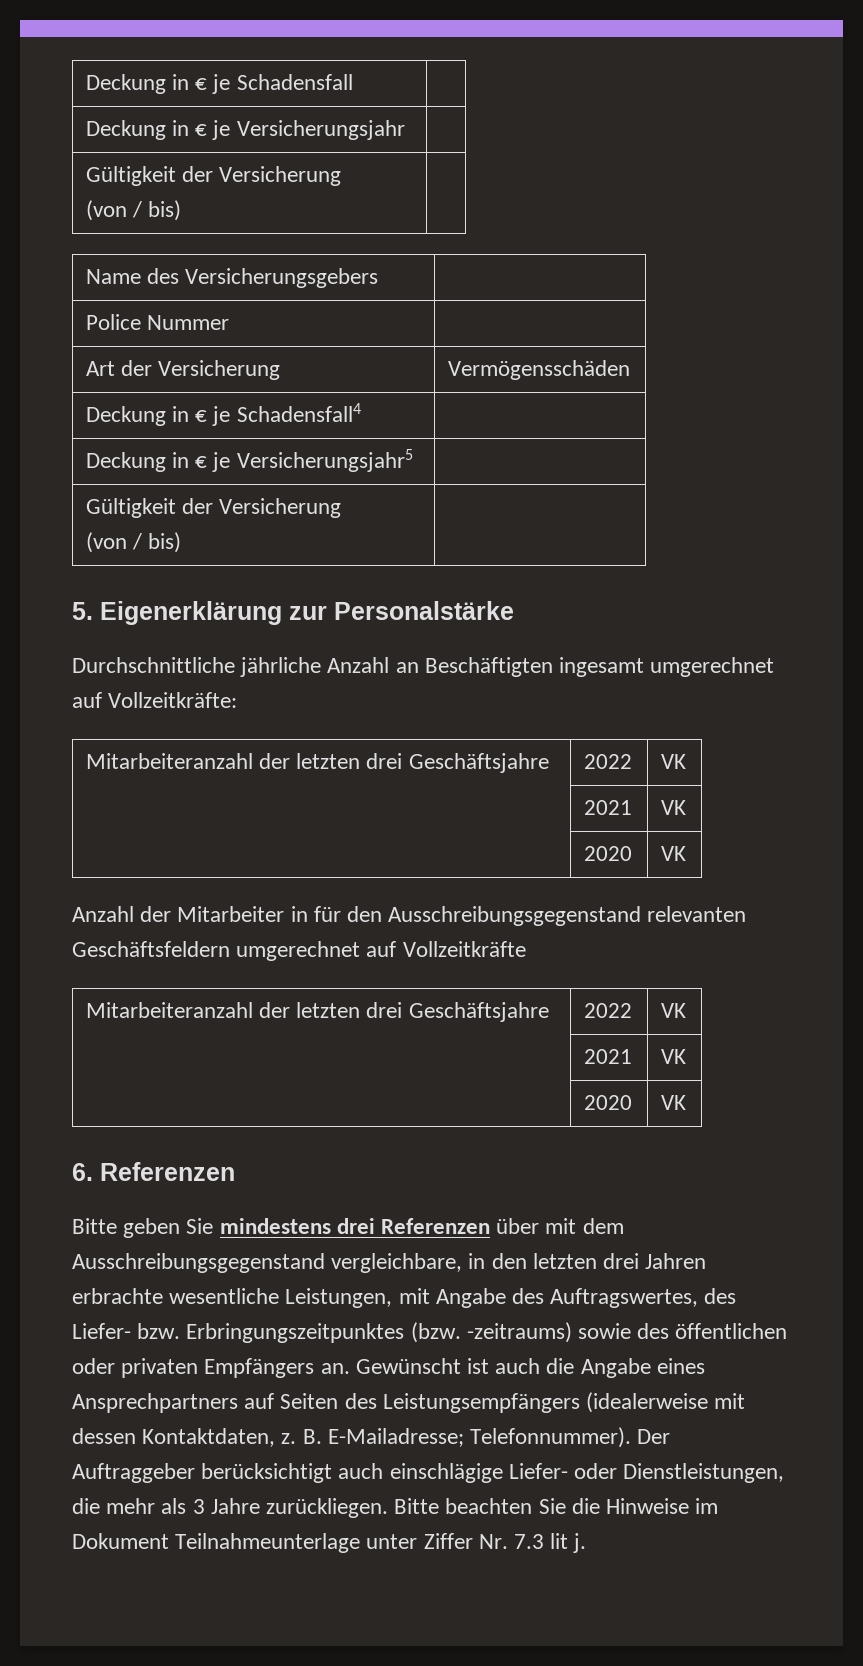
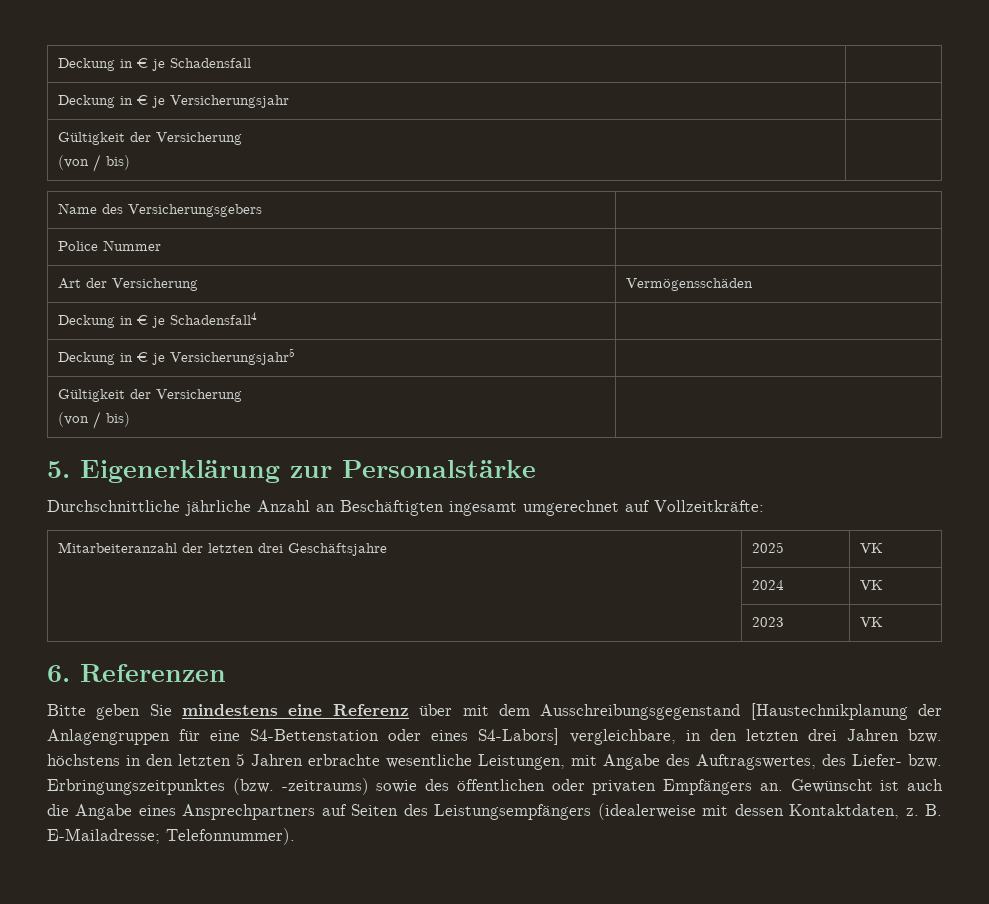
[583,754,632,769] [660,754,686,769] [583,800,632,815] [660,800,686,815] [583,846,632,861] [660,846,686,861] [72,906,747,926] [72,941,526,961] [85,1002,549,1022] [583,1003,632,1018] [660,1003,686,1018] [583,1049,632,1064] [660,1049,686,1064] [583,1095,632,1110] 2022 | VK // | 2021 | VK // | 2020 | VK // Anzahl der Mitarbeiter in für den Ausschreibungsgegenstand relevanten Geschäftsfeldern umgerechnet auf Vollzeitkräfte // Mitarbeiteranzahl der letzten drei Geschäftsjahre | 2022 | VK // | 2021 | VK // | 2020 -> [752,542,785,553] [860,543,884,553] [752,580,785,590] [860,580,884,590] [752,617,785,627] 2025 | VK // | 2024 | VK // | 2023
[336,1218,491,1234] drei Referenzen -> [288,704,409,716] eine Referenz
(325, 1263) none -> [750,703,943,720] [47,728,560,745] [Haustechnikplanung der Anlagengruppen für eine S4-Bettenstation oder eines S4-Labors]
(707, 1261) none -> [908,729,943,743] [47,753,303,766] bzw. höchstens in den letzten 5 Jahren
[637,1429,671,1444] [72,1463,785,1483] [72,1498,719,1518] [72,1533,587,1553] Der Auftraggeber berücksichtigt auch einschlägige Liefer- oder Dienstleistungen, die mehr als 3 Jahre zurückliegen. Bitte beachten Sie die Hinweise im Dokument Teilnahmeunterlage unter Ziffer Nr. 7.3 lit j. -> (295, 836) none

